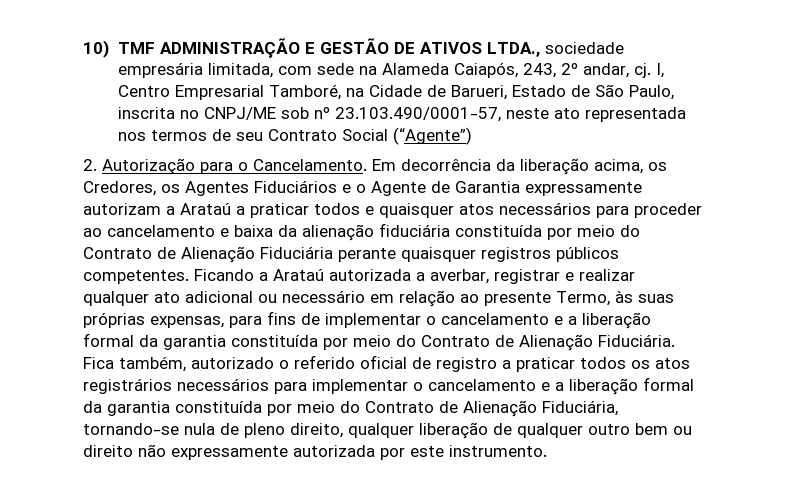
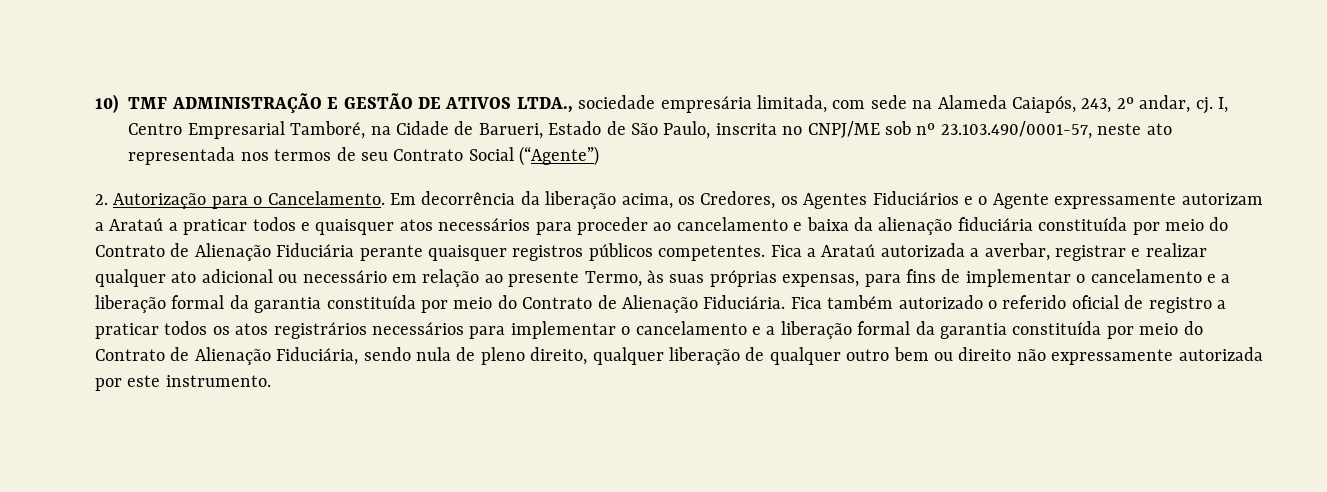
[431,181,520,193] de Garantia -> (1049, 201) none
[194,269,254,281] Ficando -> [770,245,802,257] Fica
[119,356,186,372] também, -> [827,295,894,309] também
[83,423,179,435] tornando-se -> [363,347,411,361] sendo

